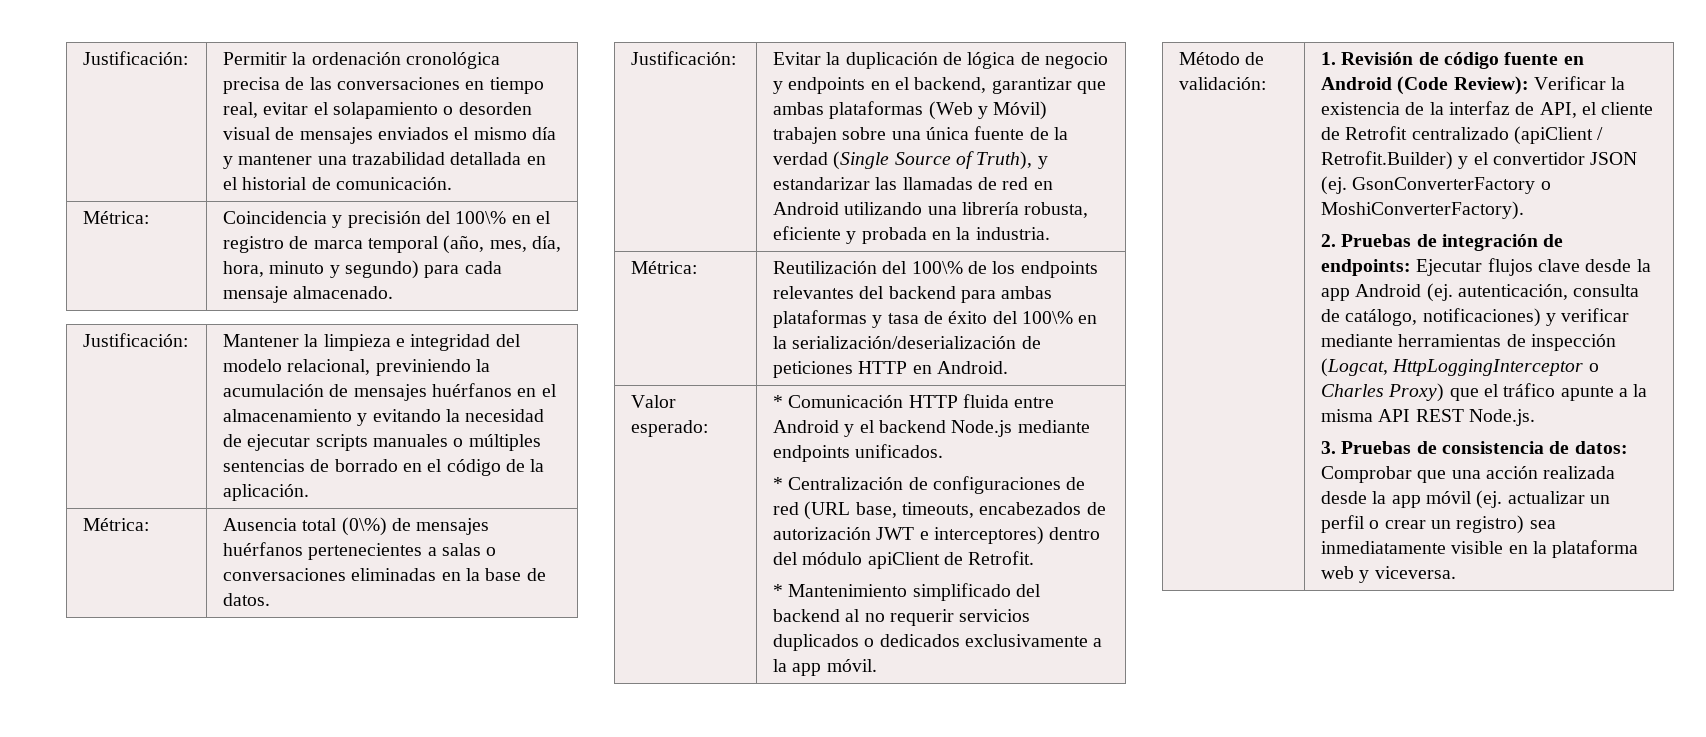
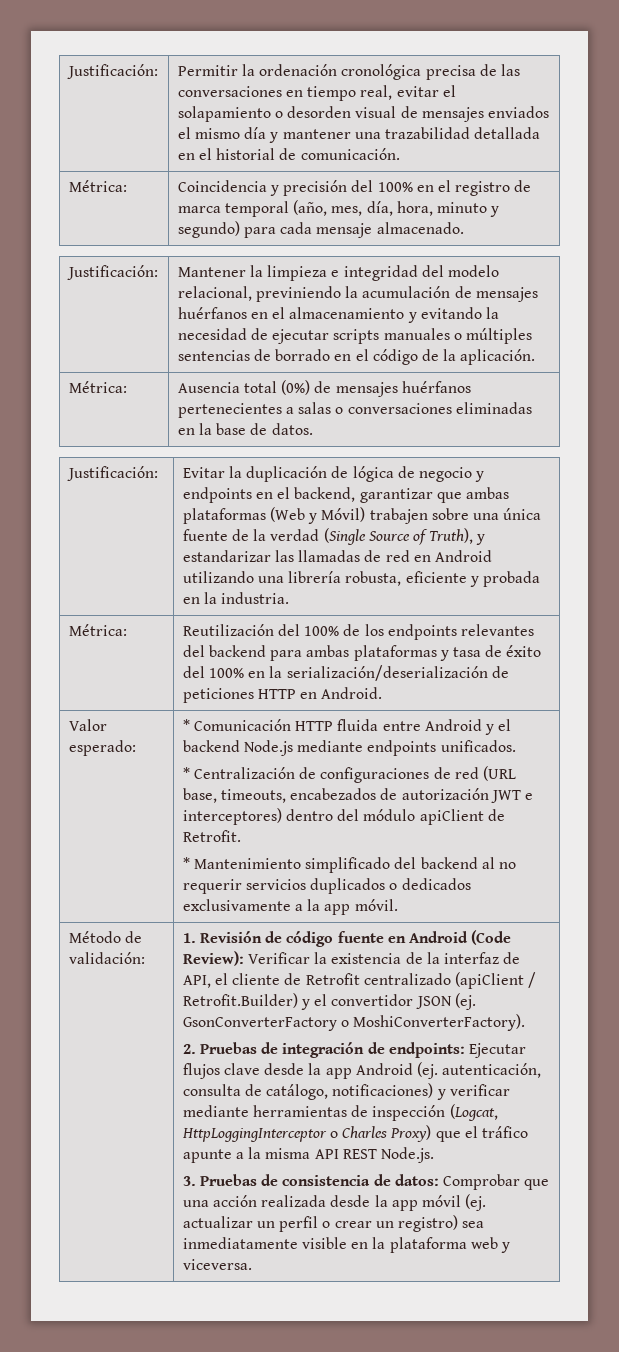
[455,211,507,224] 100\% -> [377,182,413,192] 100%
[341,517,387,536] (0\%) -> [281,380,311,395] (0%)
[911,261,963,274] 100\% -> [304,626,340,636] 100%
[1021,311,1073,324] 100\% -> [209,668,245,678] 100%

